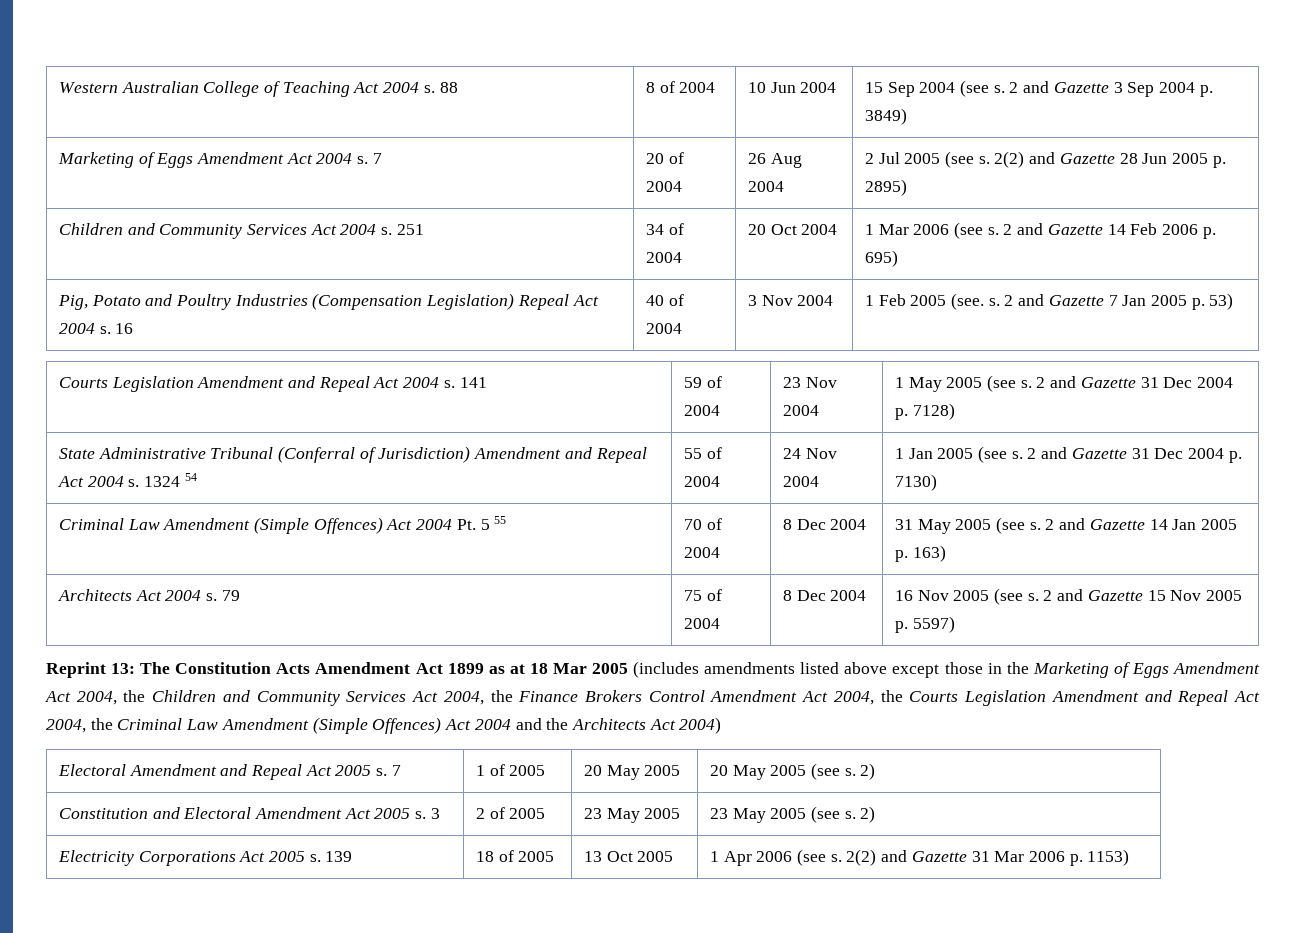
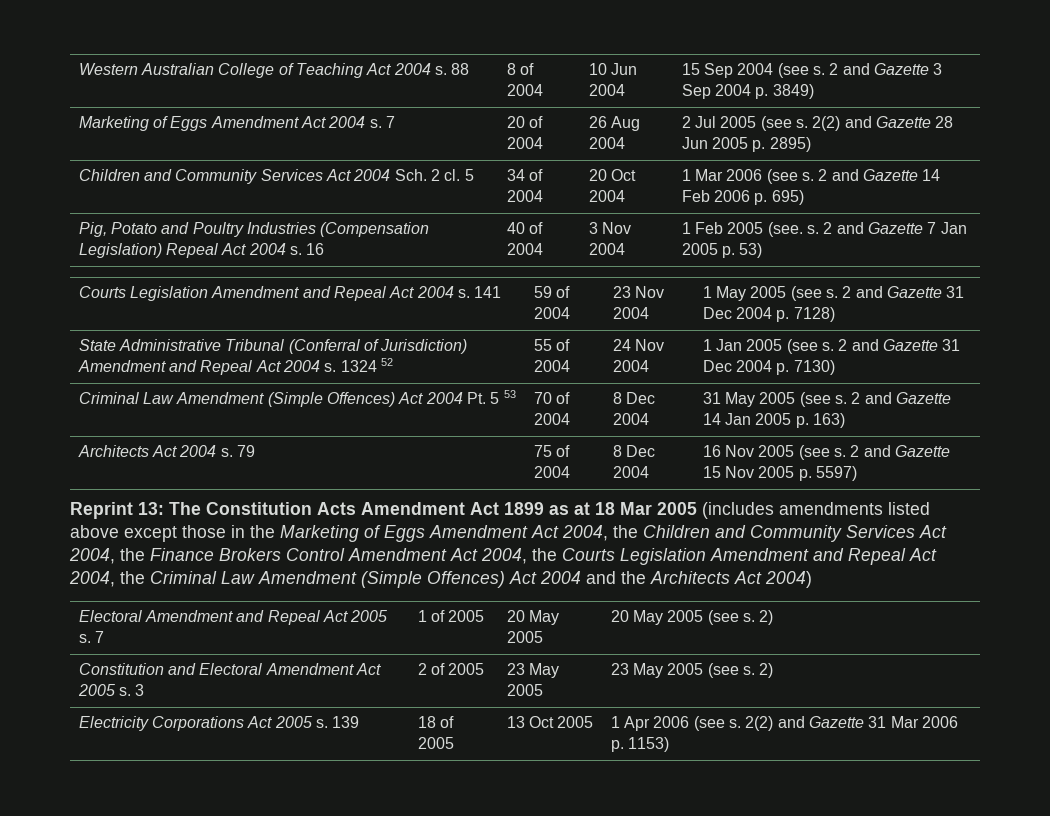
[381,224,424,235] s. 251 -> [394,169,474,181] Sch. 2 cl. 5
[184,473,197,481] 54 -> [380,358,393,366] 52
[494,516,507,524] 55 -> [503,390,516,398] 53

